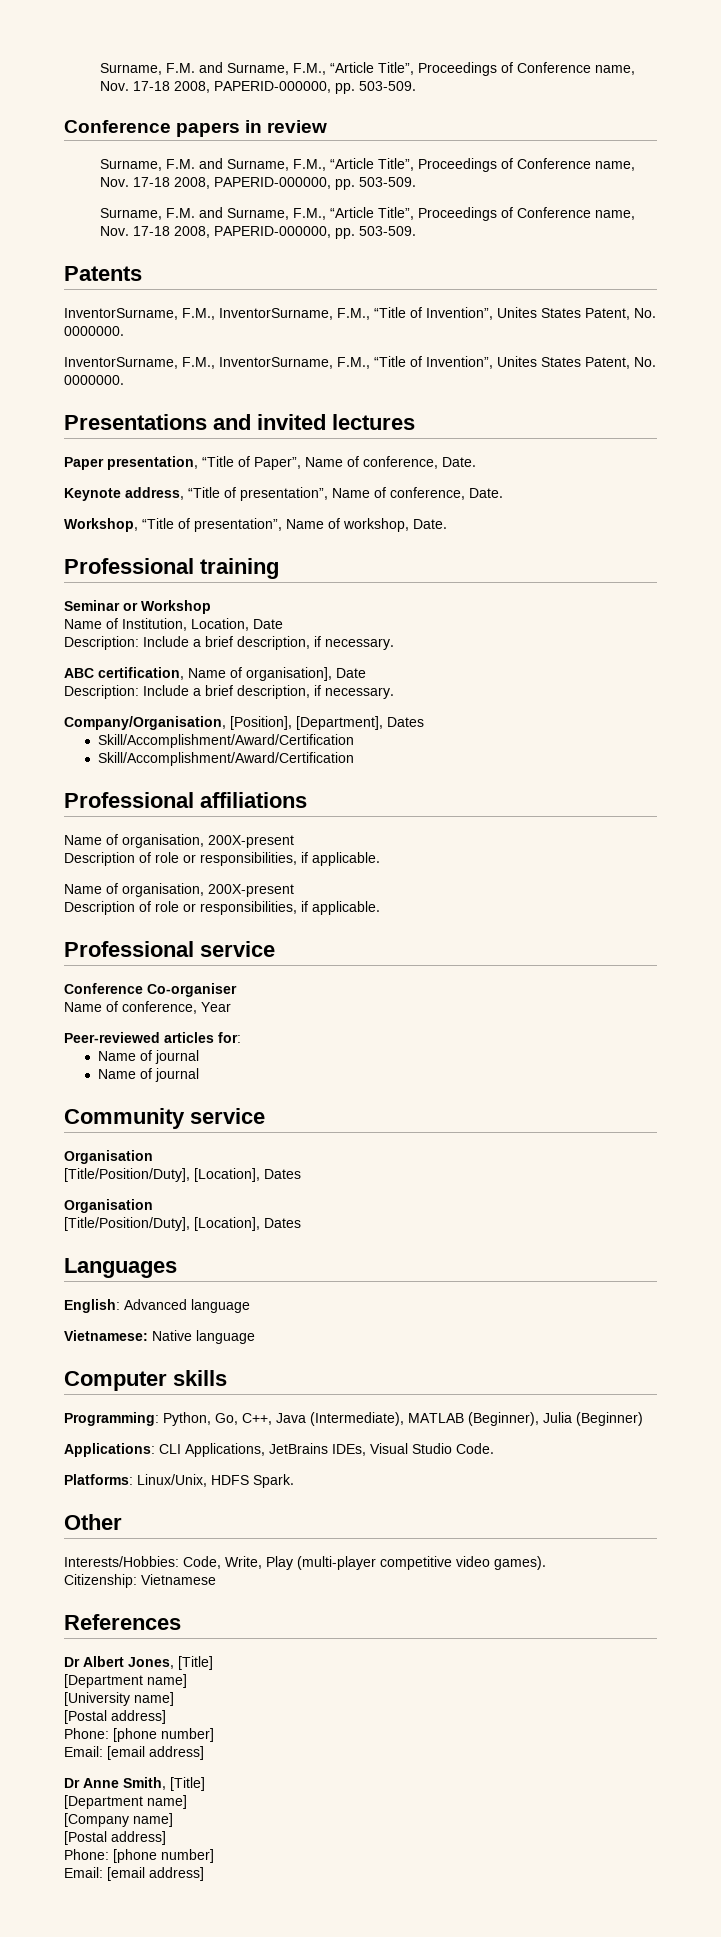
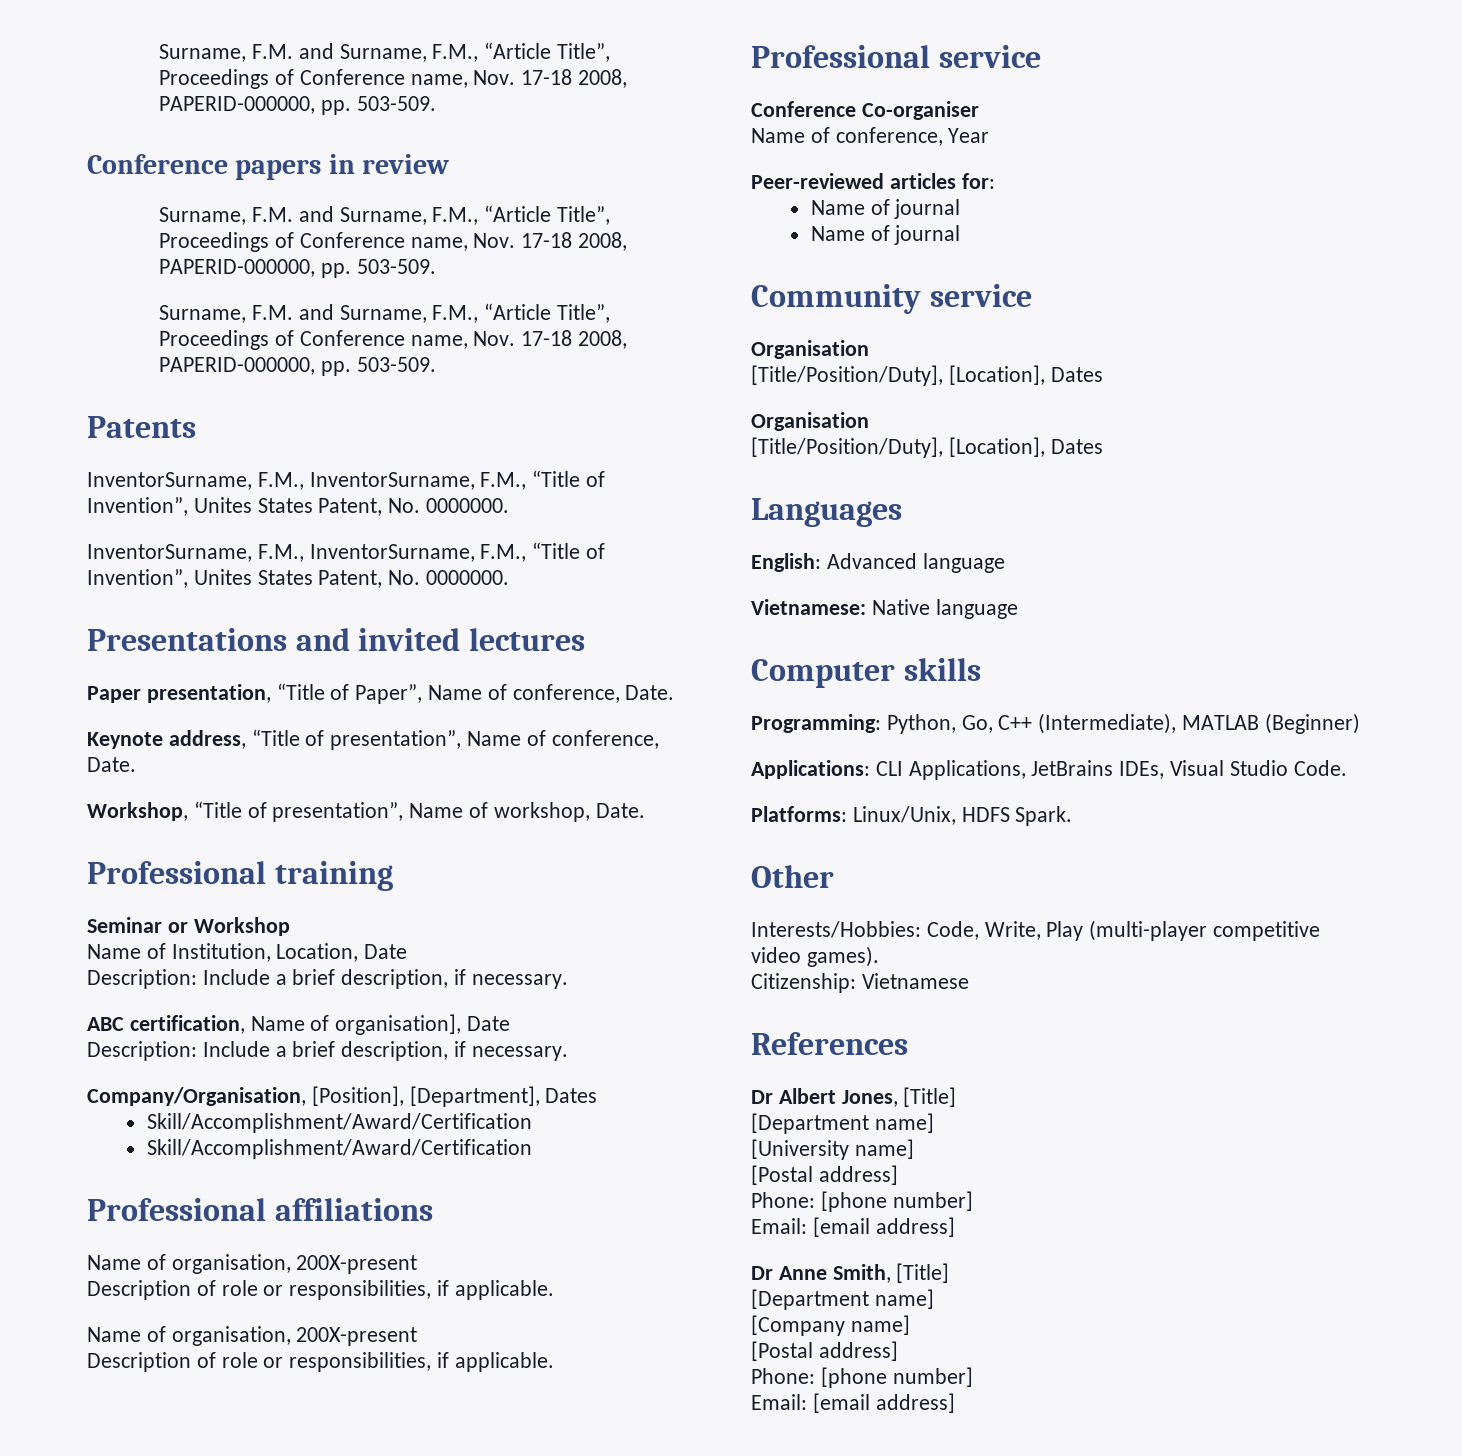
[242,1412,572,1426] C++, Java (Intermediate), MATLAB (Beginner), Julia -> [998,713,1260,734] C++ (Intermediate), MATLAB

